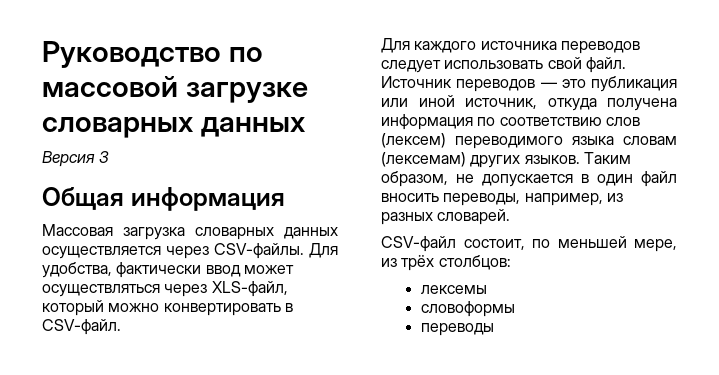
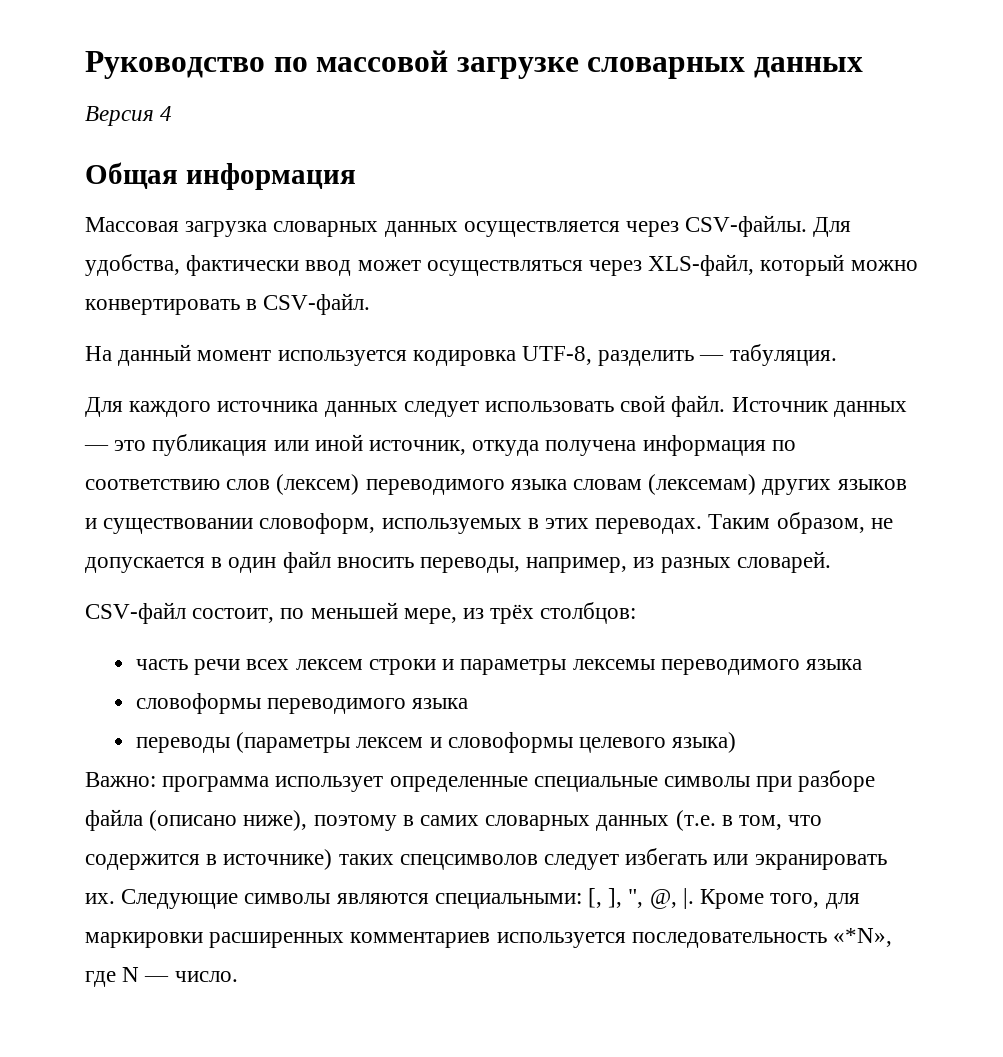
[99,151,110,163] 3 -> [160,106,173,121] 4
(121, 327) none -> [85,344,837,366] // На данный момент используется кодировка UTF-8, разделить — табуляция.
[560,41,640,54] переводов -> [324,401,398,417] данных
[456,79,536,92] переводов -> [833,401,907,417] данных
[524,155,580,164] языков. -> [837,479,907,490] [85,513,703,534] языков и существовании словоформ, используемых в этих переводах.
(511, 262) none -> [136,659,567,675] часть речи всех лексем строки и параметры
[420,301,515,317] // словоформы -> [660,659,862,675] [136,693,469,714] переводимого языка // словоформы переводимого языка
(494, 329) none -> [236,732,737,753] [85,770,876,792] [85,809,823,831] [85,848,887,870] [85,888,860,909] [85,928,893,948] [85,967,238,987] (параметры лексем и словоформы целевого языка) // Важно: программа использует определенные специальные символы при разборе файла (описано ниже), поэтому в самих словарных данных (т.е. в том, что содержится в источнике) таких спецсимволов следует избегать или экранировать их. Следующие символы являются специальными: [, ], ", @, |. Кроме того, для маркировки расширенных комментариев используется последовательность «*N», где N — число.

